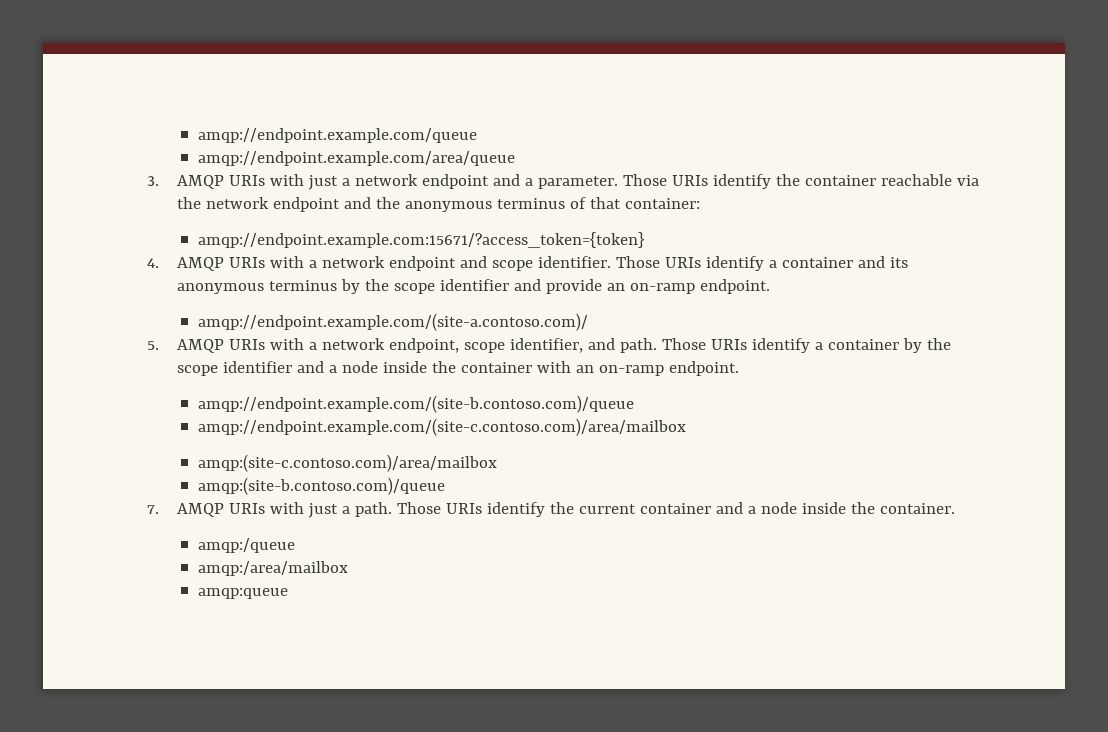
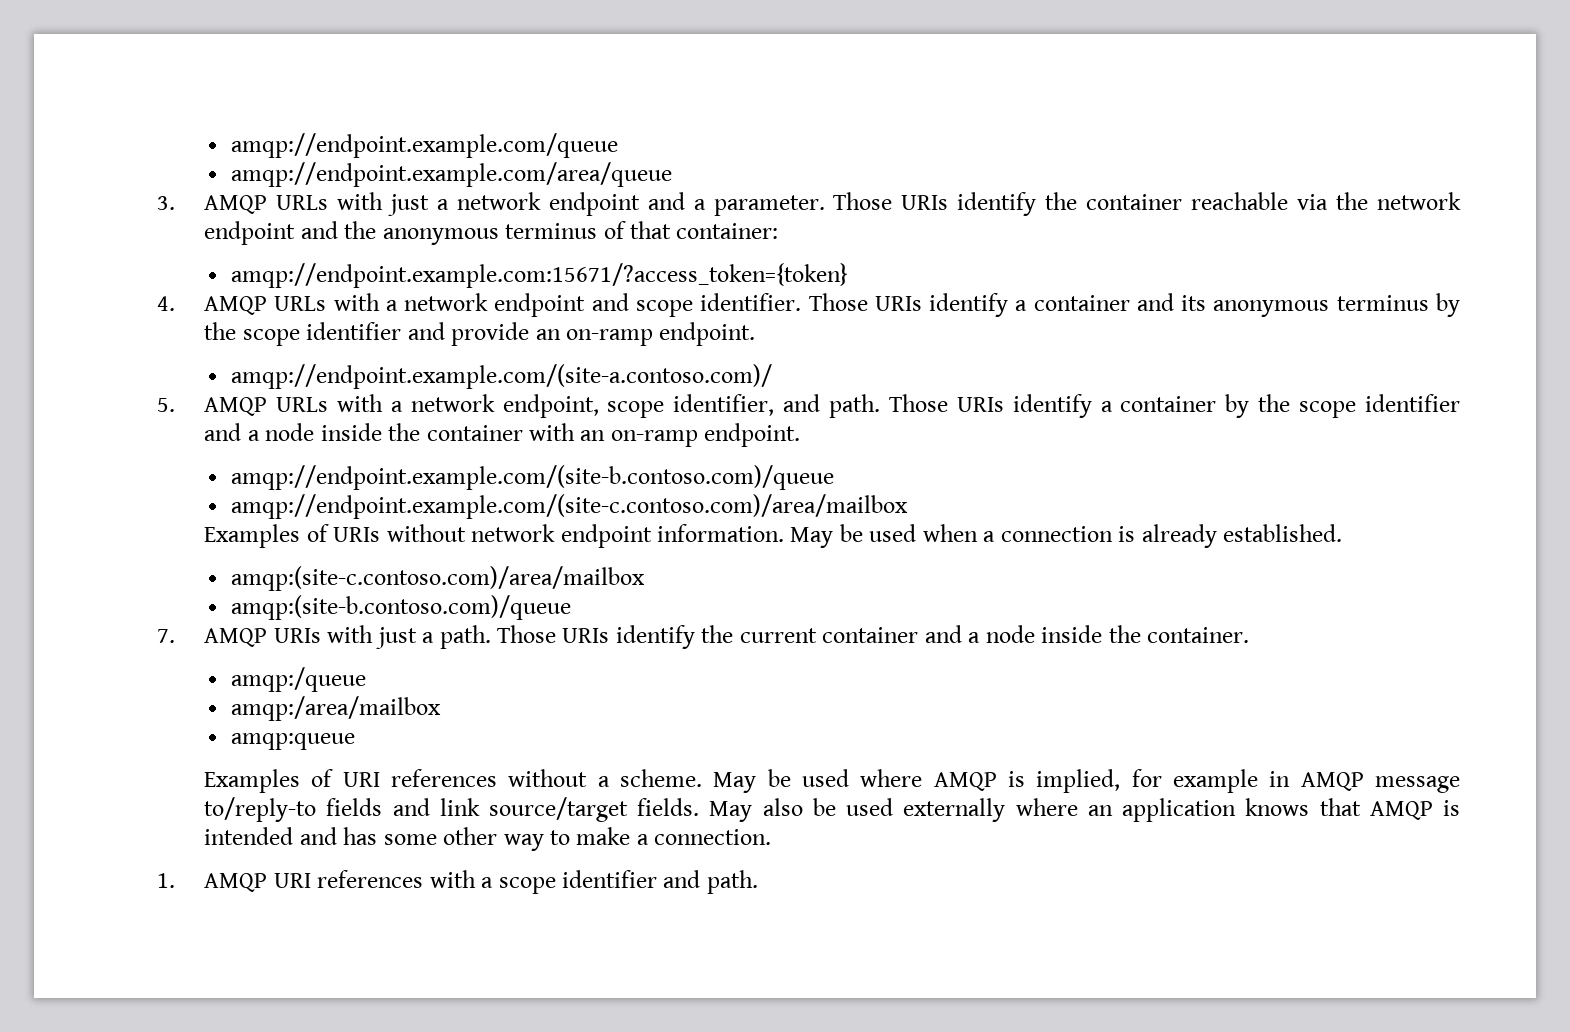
[229,175,266,186] URIs -> [276,195,329,210] URLs
[229,257,266,268] URIs -> [274,296,327,311] URLs
[229,339,266,350] URIs -> [275,397,328,412] URLs
(686, 427) none -> [204,524,1343,548] // Examples of URIs without network endpoint information. May be used when a connection is already established.
(288, 593) none -> [204,769,1460,793] [204,797,1460,822] [204,827,772,851] [157,870,758,894] // Examples of URI references without a scheme. May be used where AMQP is implied, for example in AMQP message to/reply-to fields and link source/target fields. May also be used externally where an application knows that AMQP is intended and has some other way to make a connection. // 1. AMQP URI references with a scope identifier and path.

